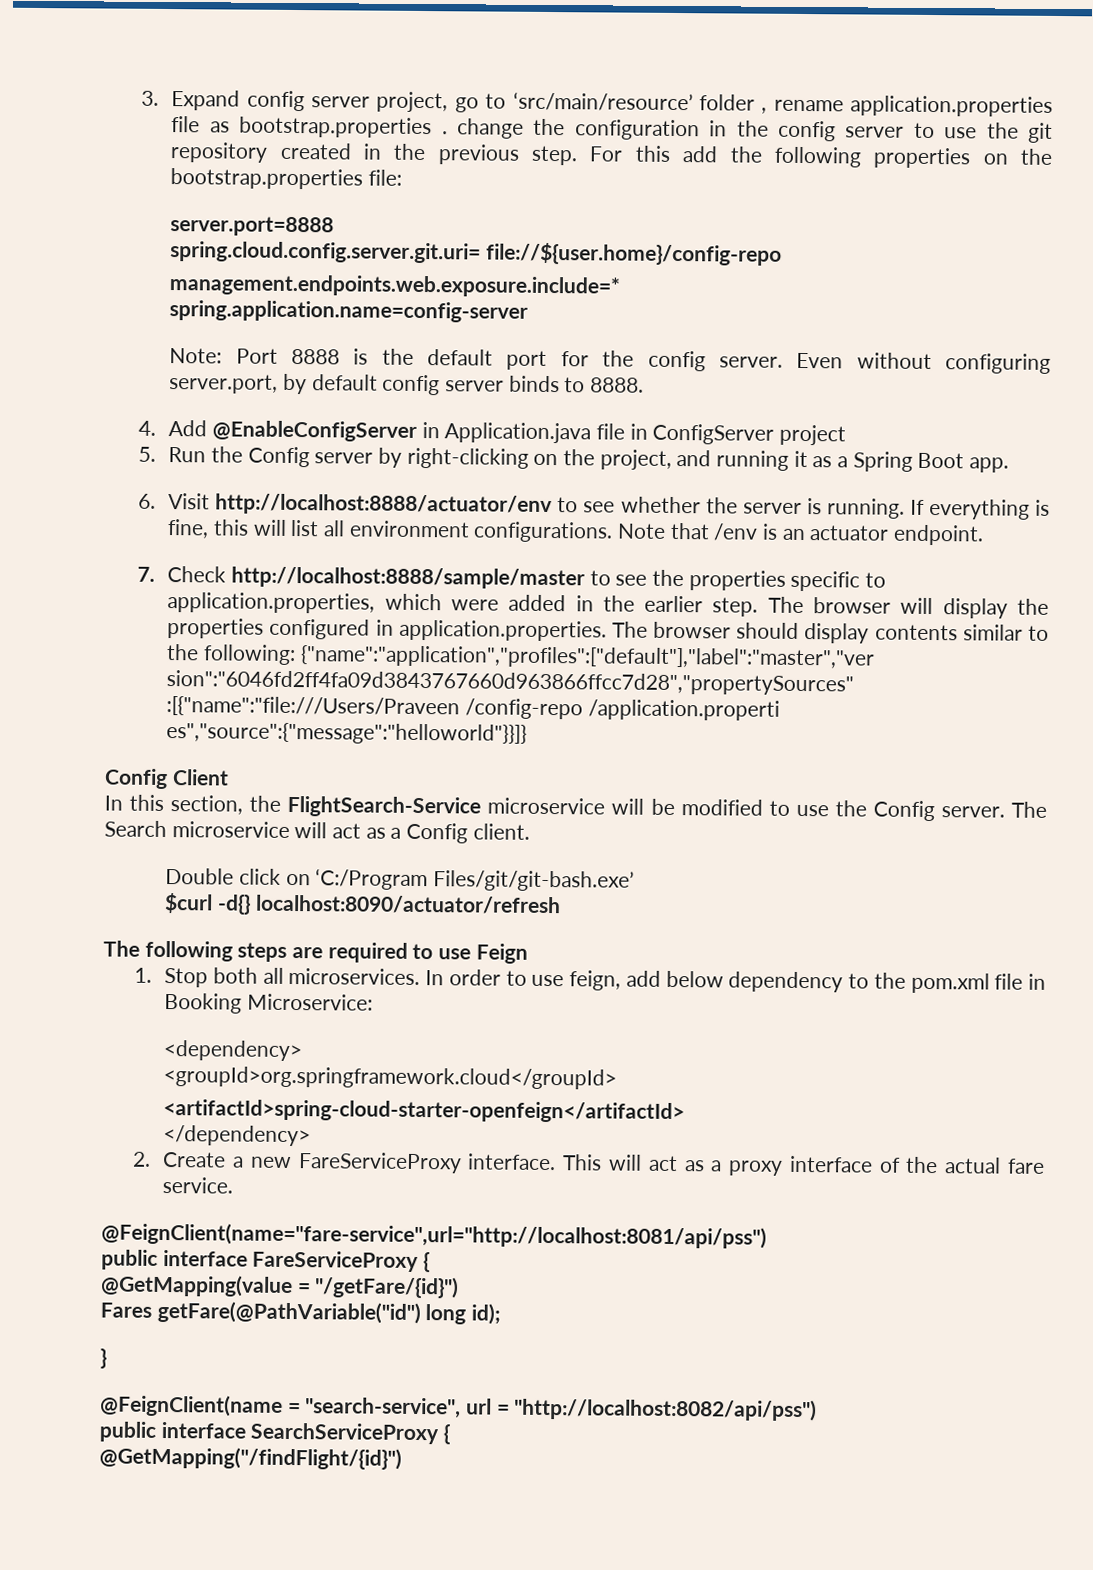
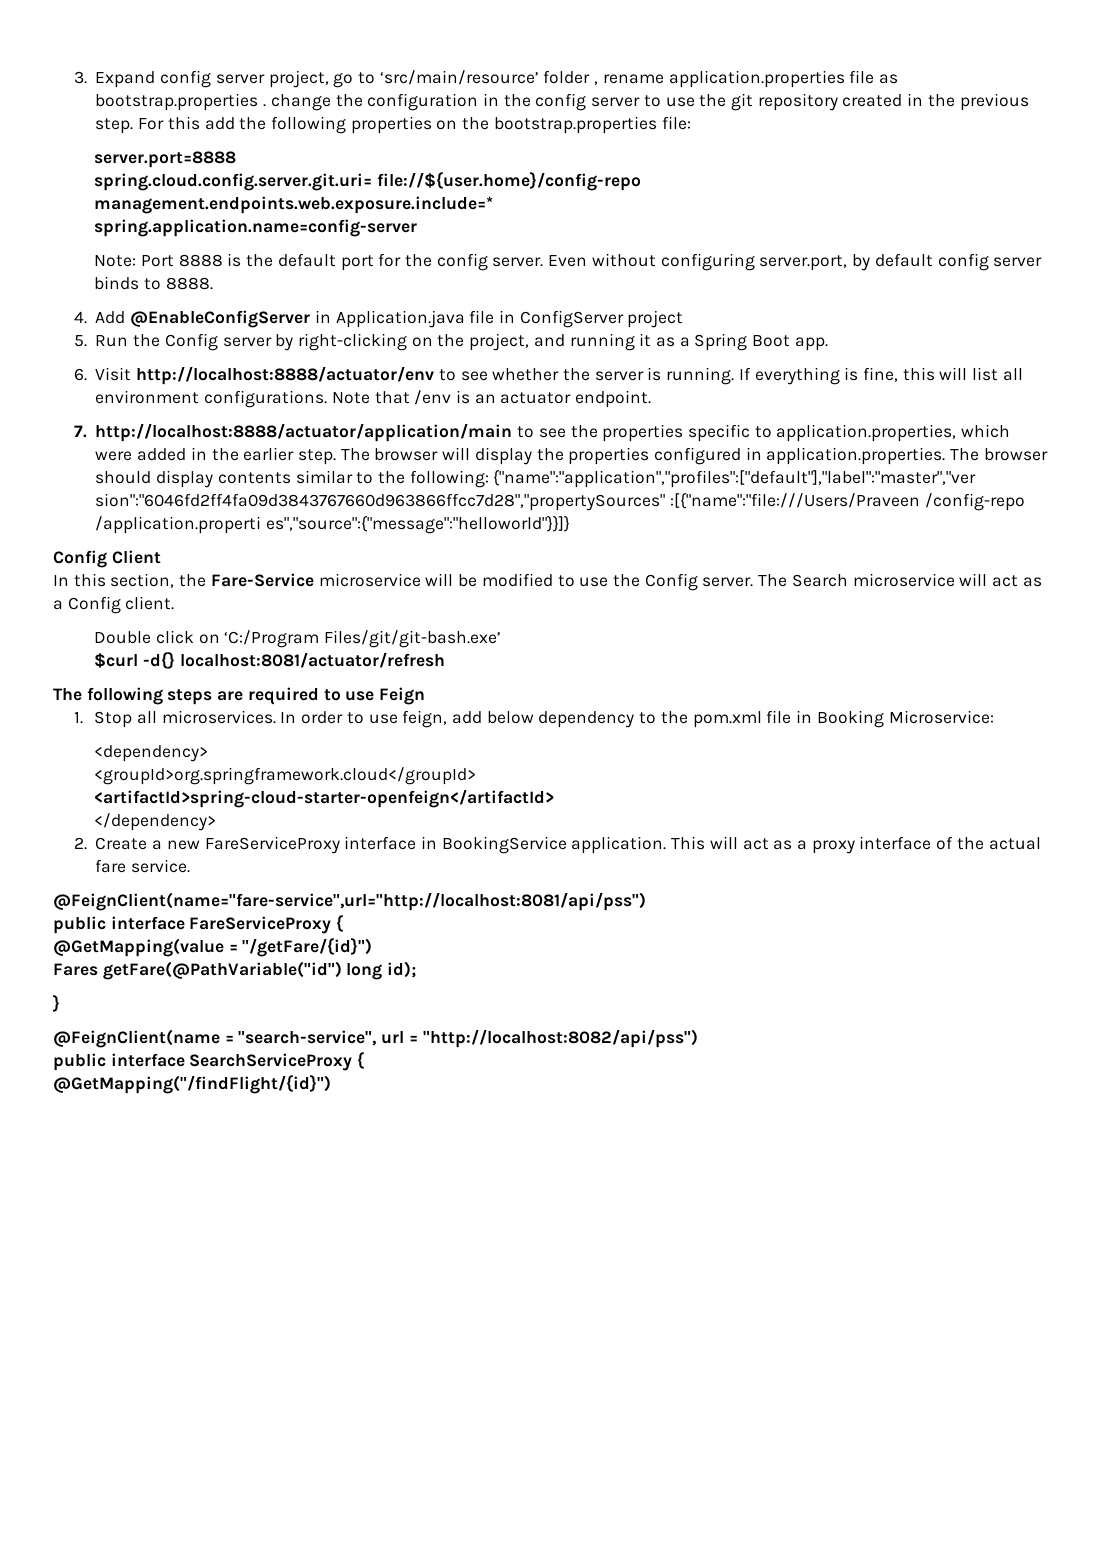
[167,566,585,590] Check http://localhost:8888/sample/master -> [95,423,513,442] http://localhost:8888/actuator/application/main
[287,795,482,818] FlightSearch-Service -> [210,573,314,587] Fare-Service
[254,894,561,915] localhost:8090/actuator/refresh -> [179,652,445,668] localhost:8081/actuator/refresh
[213,967,259,984] both -> (133, 719) none
[467,1153,557,1171] interface. -> [344,836,667,854] interface in BookingService application.

